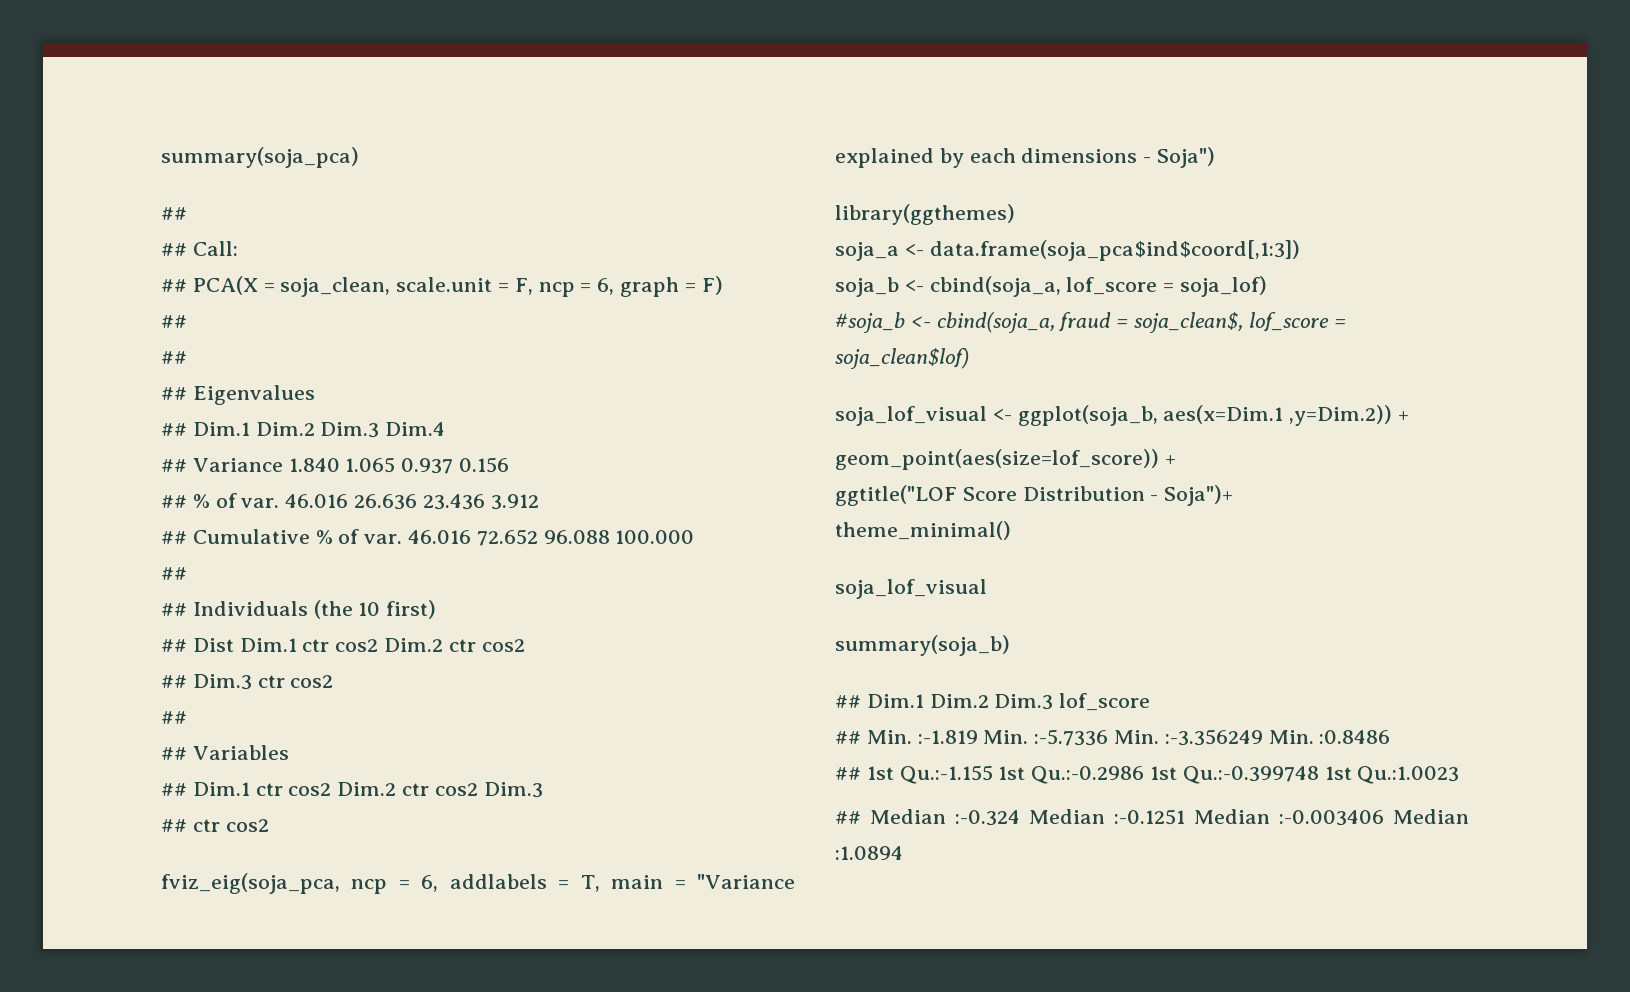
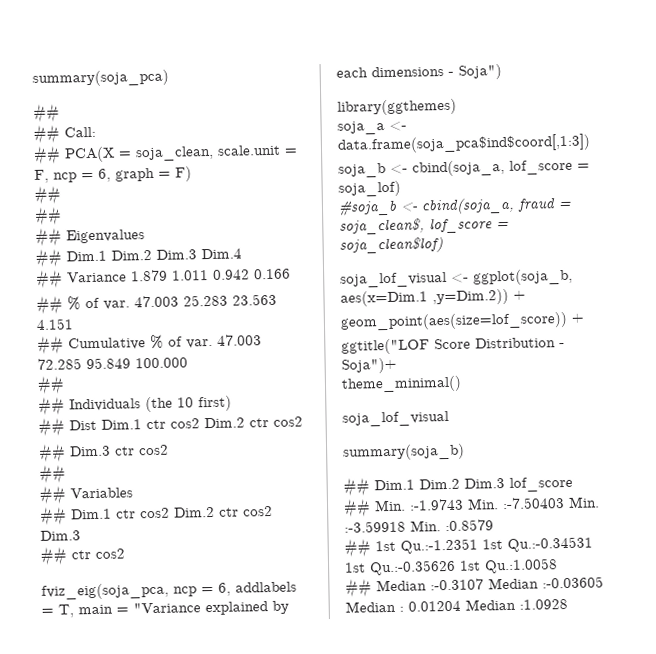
[288,457,510,474] 1.840 1.065 0.937 0.156 -> [131,268,291,282] 1.879 1.011 0.942 0.166
[285,494,539,510] 46.016 26.636 23.436 3.912 -> [134,293,277,308] [36,318,74,330] 47.003 25.283 23.563 4.151
[408,529,610,546] 46.016 72.652 96.088 -> [217,334,262,346] [37,357,131,370] 47.003 72.285 95.849
[917,729,1391,746] [835,765,1460,784] [835,809,1469,826] [835,846,903,860] :-1.819 Min. :-5.7336 Min. :-3.356249 Min. :0.8486 // ## 1st Qu.:-1.155 1st Qu.:-0.2986 1st Qu.:-0.399748 1st Qu.:1.0023 // ## Median :-0.324 Median :-0.1251 Median :-0.003406 Median :1.0894 -> [409,496,600,511] [344,519,494,533] [344,536,593,558] [344,558,558,576] [345,576,604,598] [345,598,568,613] :-1.9743 Min. :-7.50403 Min. :-3.59918 Min. :0.8579 // ## 1st Qu.:-1.2351 1st Qu.:-0.34531 1st Qu.:-0.35626 1st Qu.:1.0058 // ## Median :-0.3107 Median :-0.03605 Median : 0.01204 Median :1.0928

